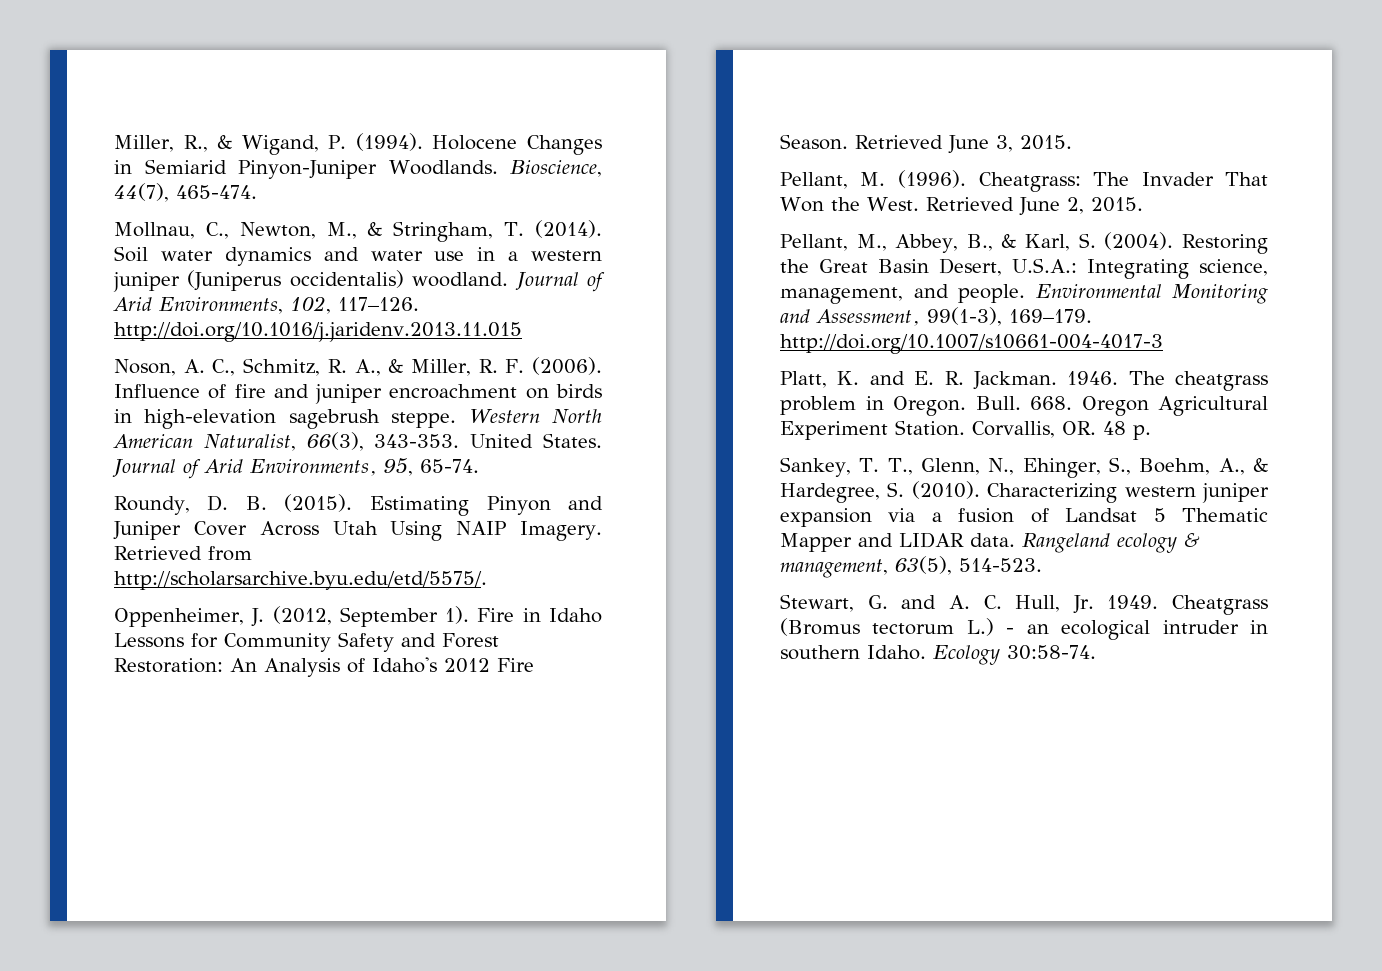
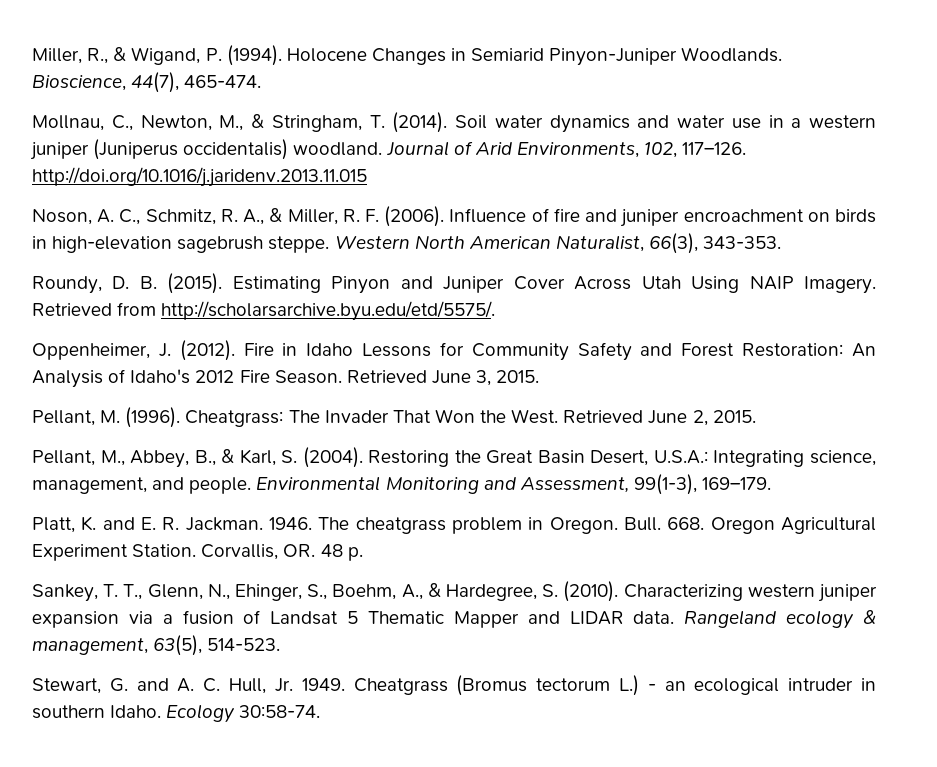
[470,433,602,448] [112,458,479,479] United States. Journal of Arid Environments, 95, 65-74. -> (782, 242) none
[272,606,470,627] (2012, September 1). -> [179,340,235,361] (2012).
[780,334,1163,354] http://doi.org/10.1007/s10661-004-4017-3 -> (772, 483) none

